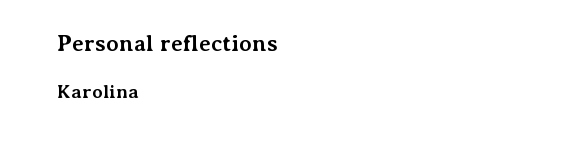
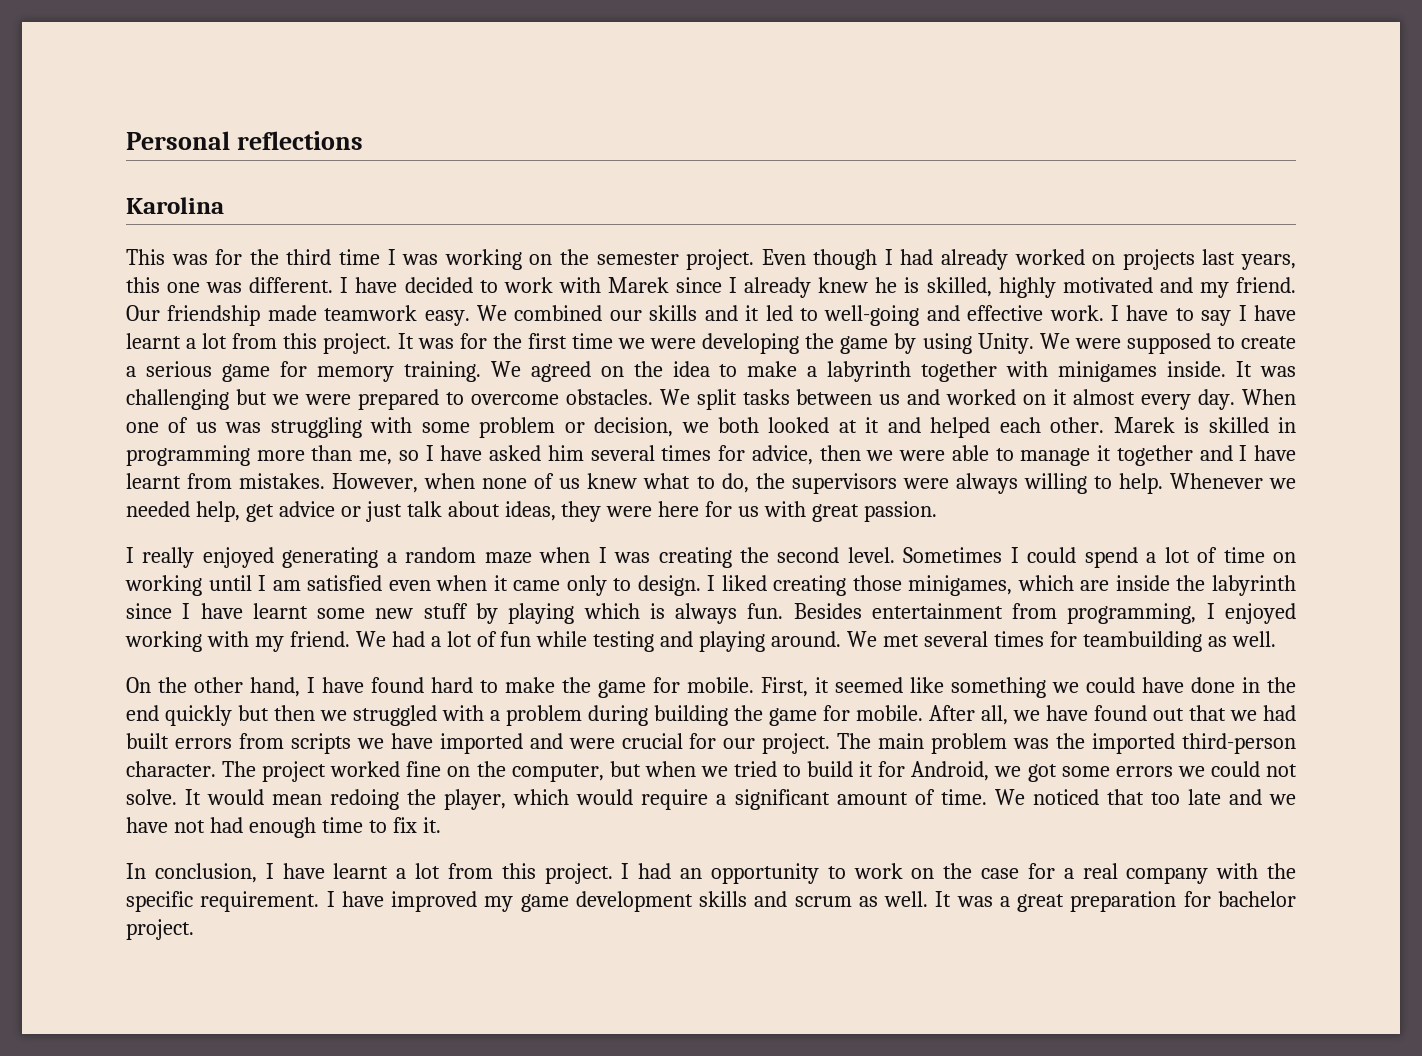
(139, 91) none -> [126,249,1296,270] [126,277,1296,298] [126,305,1296,326] [126,333,1297,354] [126,361,1297,382] [126,389,1297,410] [126,417,1297,438] [126,445,1296,466] [126,473,1296,494] [126,501,938,522] [126,547,1297,568] [125,575,1296,596] [126,603,1297,624] [125,631,1276,652] [126,677,1296,698] [126,705,1296,726] [126,733,1296,754] [126,761,1298,782] [126,789,1296,810] [126,817,441,838] [126,863,1297,884] [126,891,1297,912] [126,919,194,940] // This was for the third time I was working on the semester project. Even though I had already worked on projects last years, this one was different. I have decided to work with Marek since I already knew he is skilled, highly motivated and my friend. Our friendship made teamwork easy. We combined our skills and it led to well-going and effective work. I have to say I have learnt a lot from this project. It was for the first time we were developing the game by using Unity. We were supposed to create a serious game for memory training. We agreed on the idea to make a labyrinth together with minigames inside. It was challenging but we were prepared to overcome obstacles. We split tasks between us and worked on it almost every day. When one of us was struggling with some problem or decision, we both looked at it and helped each other. Marek is skilled in programming more than me, so I have asked him several times for advice, then we were able to manage it together and I have learnt from mistakes. However, when none of us knew what to do, the supervisors were always willing to help. Whenever we needed help, get advice or just talk about ideas, they were here for us with great passion. // I really enjoyed generating a random maze when I was creating the second level. Sometimes I could spend a lot of time on working until I am satisfied even when it came only to design. I liked creating those minigames, which are inside the labyrinth since I have learnt some new stuff by playing which is always fun. Besides entertainment from programming, I enjoyed working with my friend. We had a lot of fun while testing and playing around. We met several times for teambuilding as well. // On the other hand, I have found hard to make the game for mobile. First, it seemed like something we could have done in the end quickly but then we struggled with a problem during building the game for mobile. After all, we have found out that we had built errors from scripts we have imported and were crucial for our project. The main problem was the imported third-person character. The project worked fine on the computer, but when we tried to build it for Android, we got some errors we could not solve. It would mean redoing the player, which would require a significant amount of time. We noticed that too late and we have not had enough time to fix it. // In conclusion, I have learnt a lot from this project. I had an opportunity to work on the case for a real company with the specific requirement. I have improved my game development skills and scrum as well. It was a great preparation for bachelor project.

